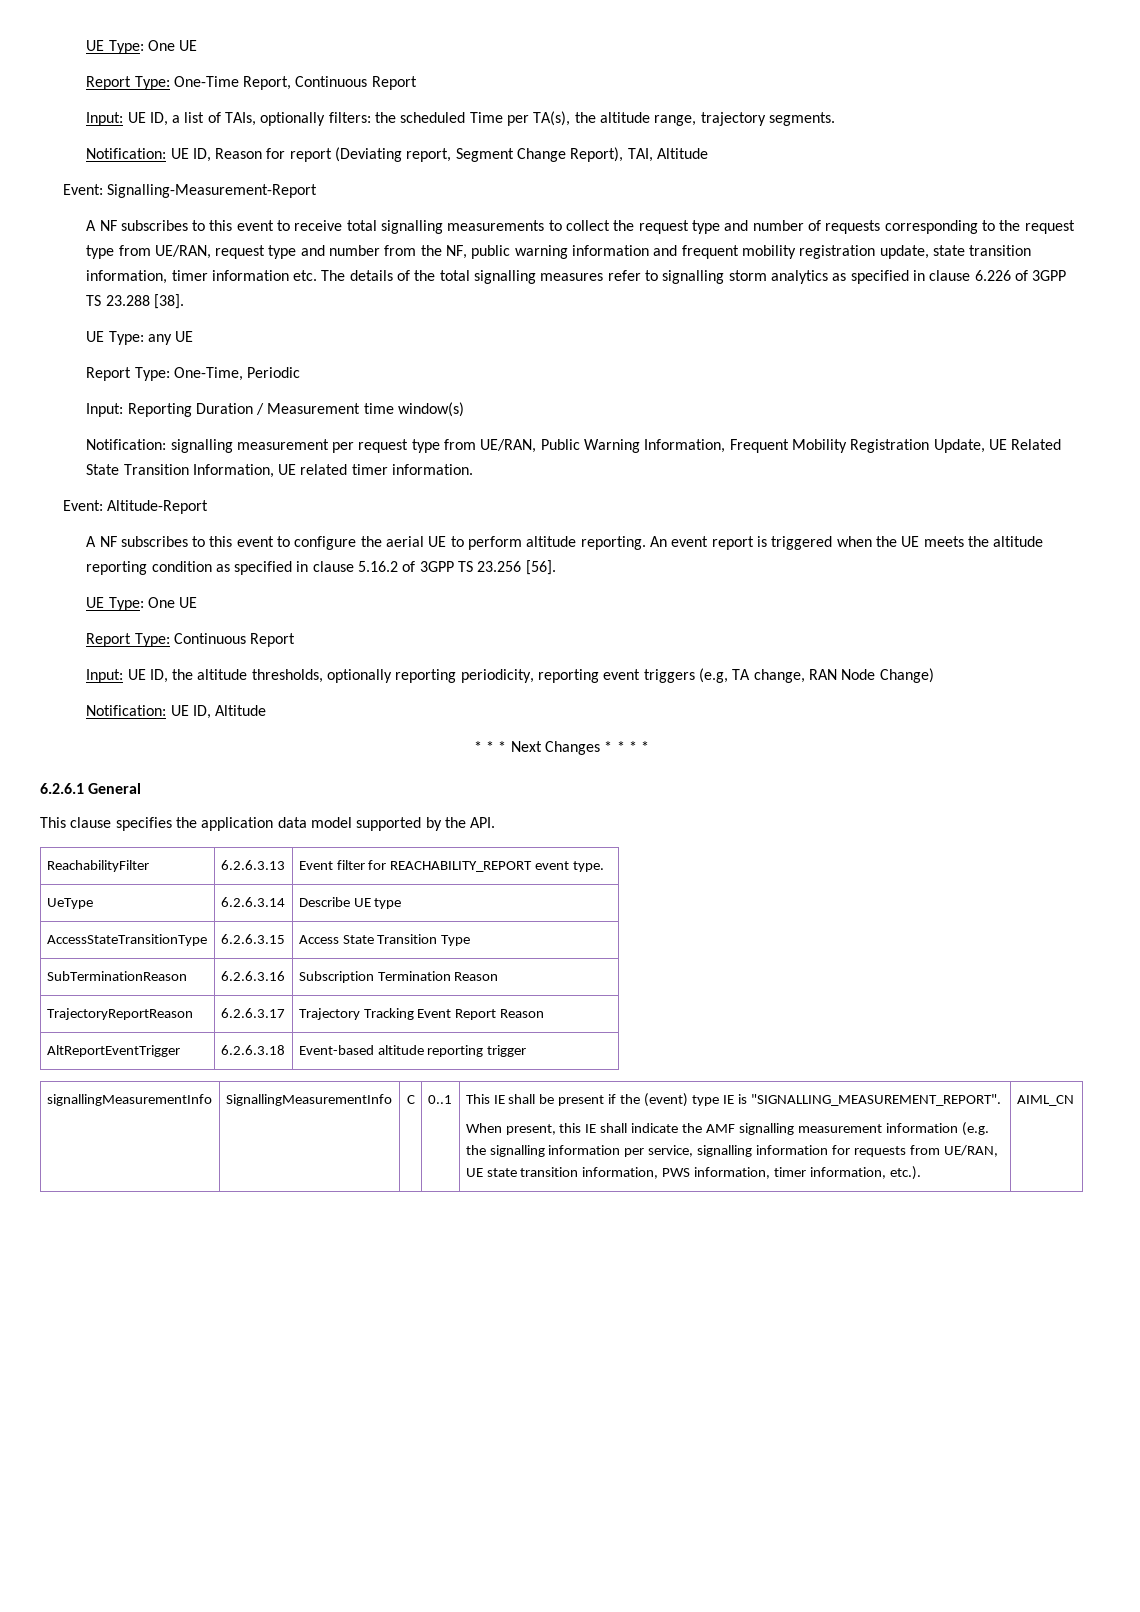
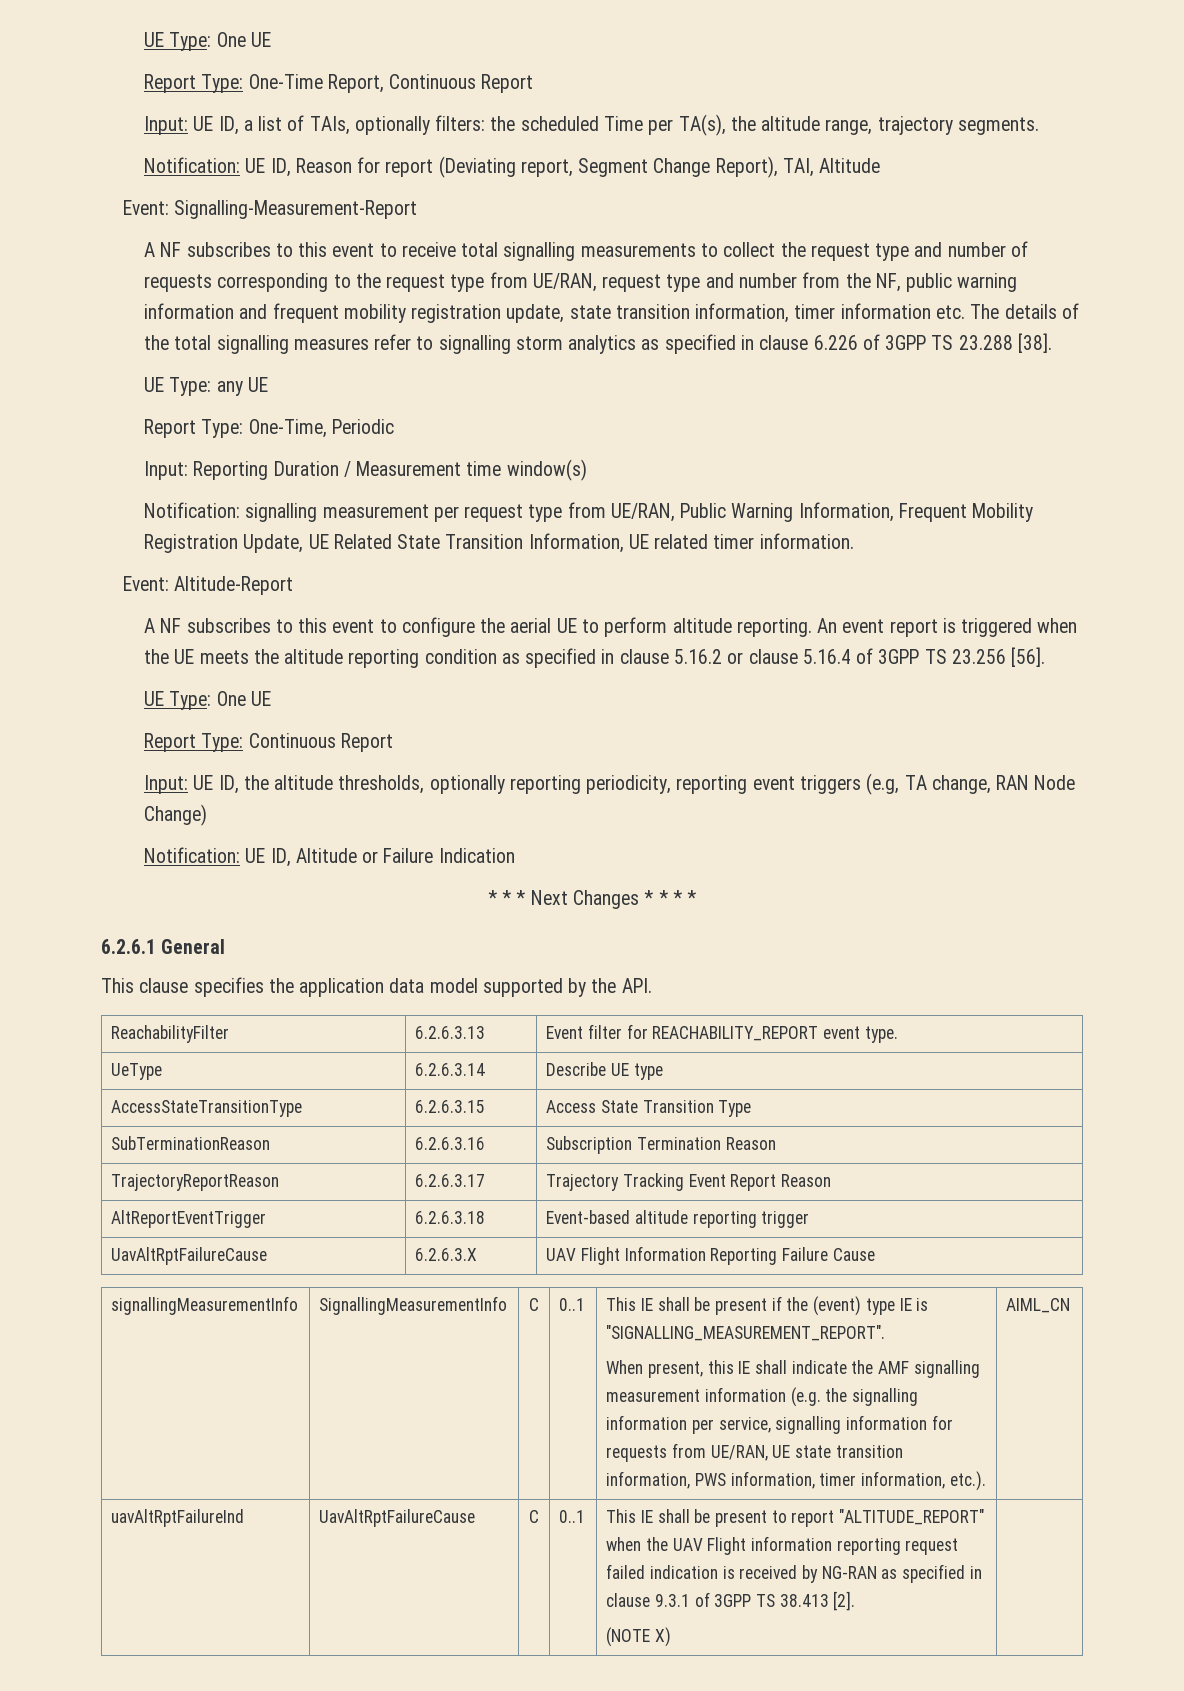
(399, 566) none -> [727,649,851,664] or clause 5.16.4
(267, 710) none -> [362,848,515,863] or Failure Indication
(527, 1051) none -> [111,1247,268,1265] [415,1248,478,1261] [546,1246,875,1265] // UavAltRptFailureCause | 6.2.6.3.X | UAV Flight Information Reporting Failure Cause
(1074, 1100) none -> [111,1509,245,1527] [319,1509,476,1527] [529,1510,539,1523] [559,1510,586,1523] [606,1509,985,1527] [606,1536,959,1555] [606,1564,982,1583] [606,1591,856,1611] [606,1627,671,1647] // uavAltRptFailureInd | UavAltRptFailureCause | C | 0..1 | This IE shall be present to report "ALTITUDE_REPORT" when the UAV Flight information reporting request failed indication is received by NG-RAN as specified in clause 9.3.1 of 3GPP TS 38.413 [2]. // (NOTE X) |

